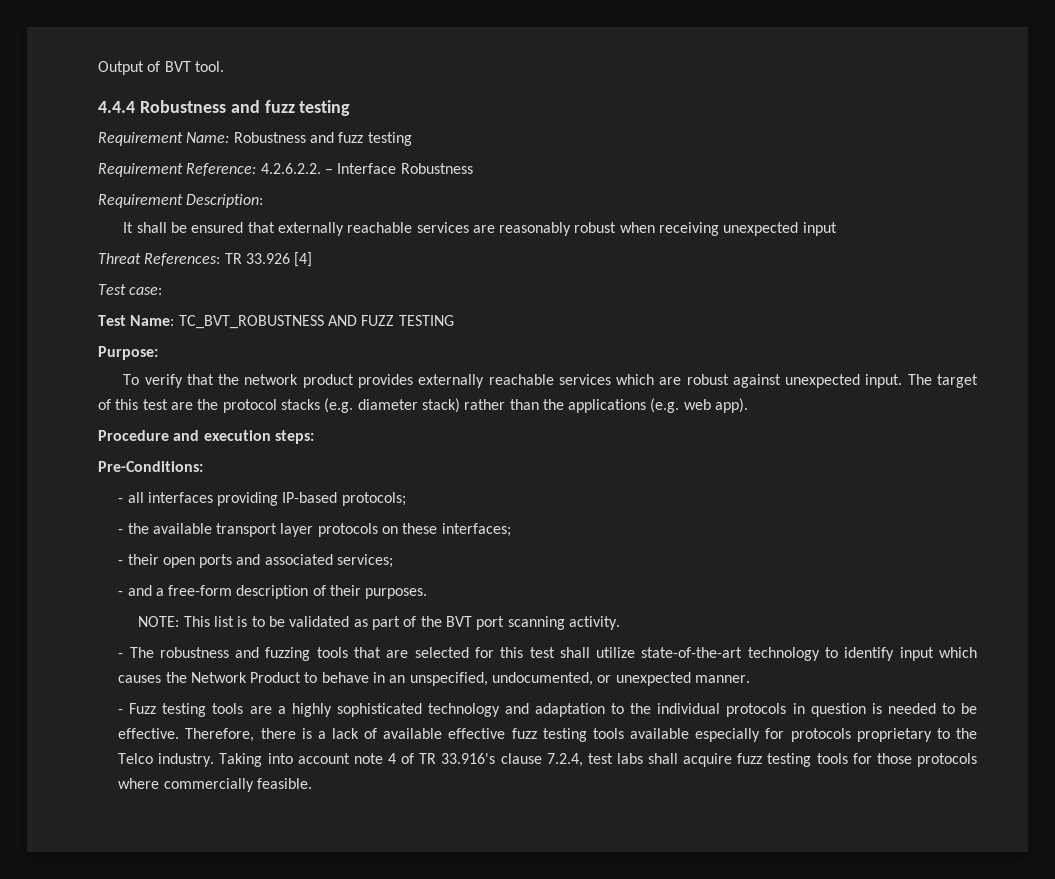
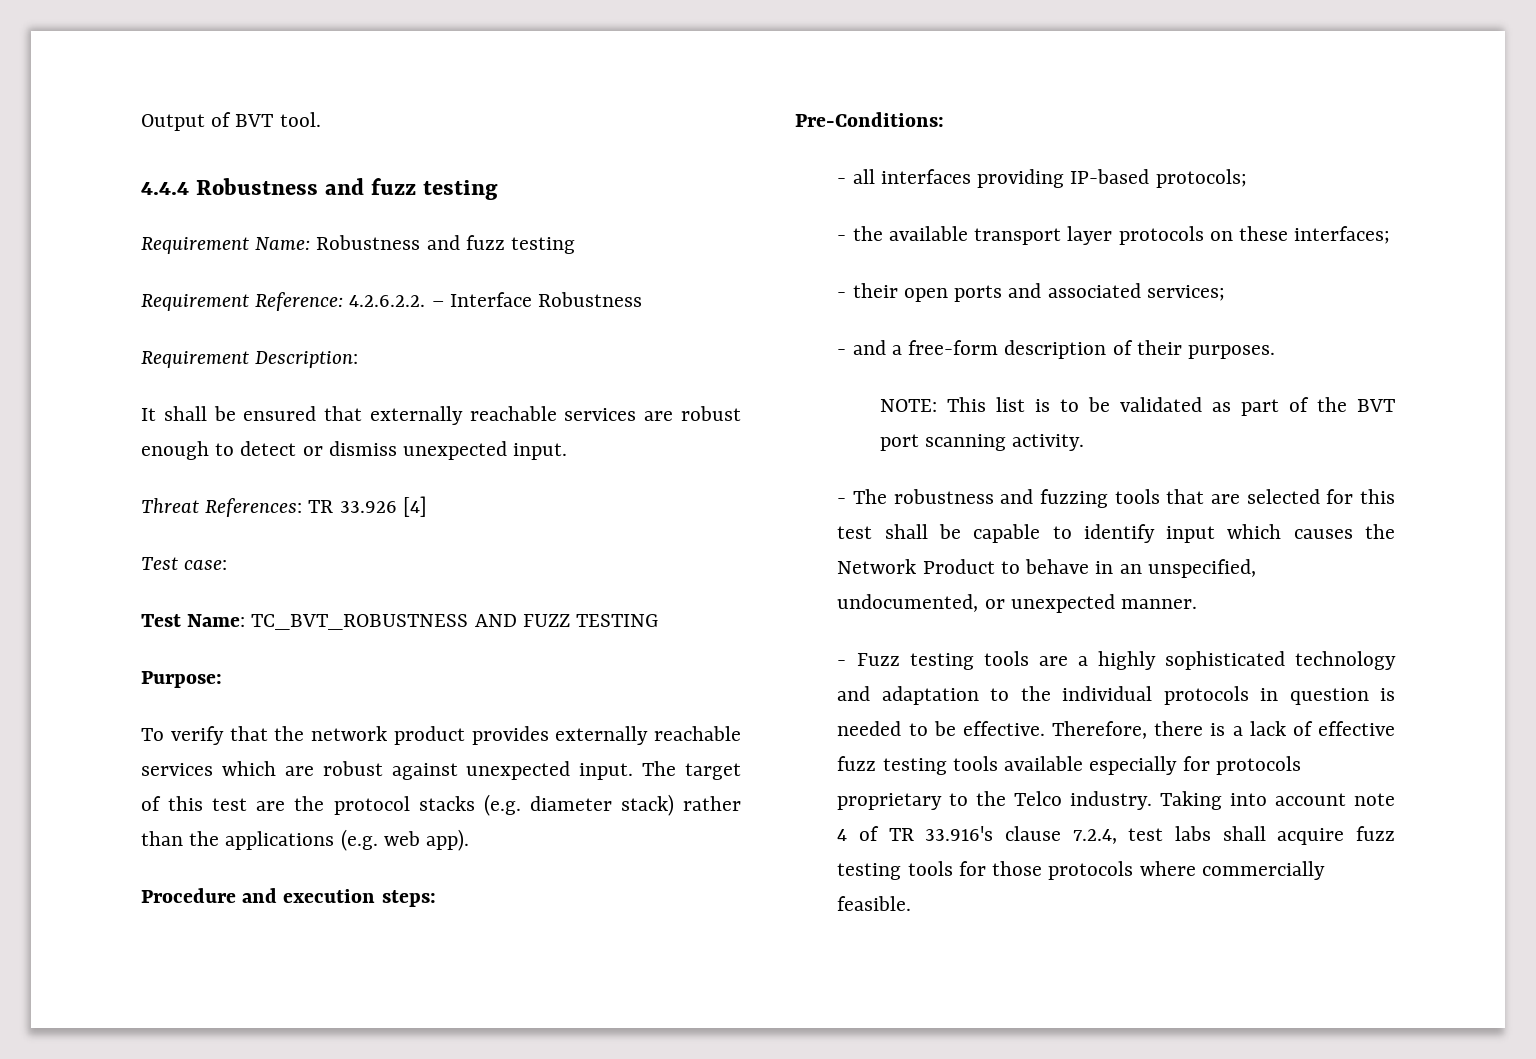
[499,222,837,236] reasonably robust when receiving unexpected input -> [680,406,741,421] [141,441,568,460] robust enough to detect or dismiss unexpected input.
[596,647,820,661] utilize state-of-the-art technology -> [939,524,1041,543] be capable
[383,728,443,739] available -> (1313, 728) none

